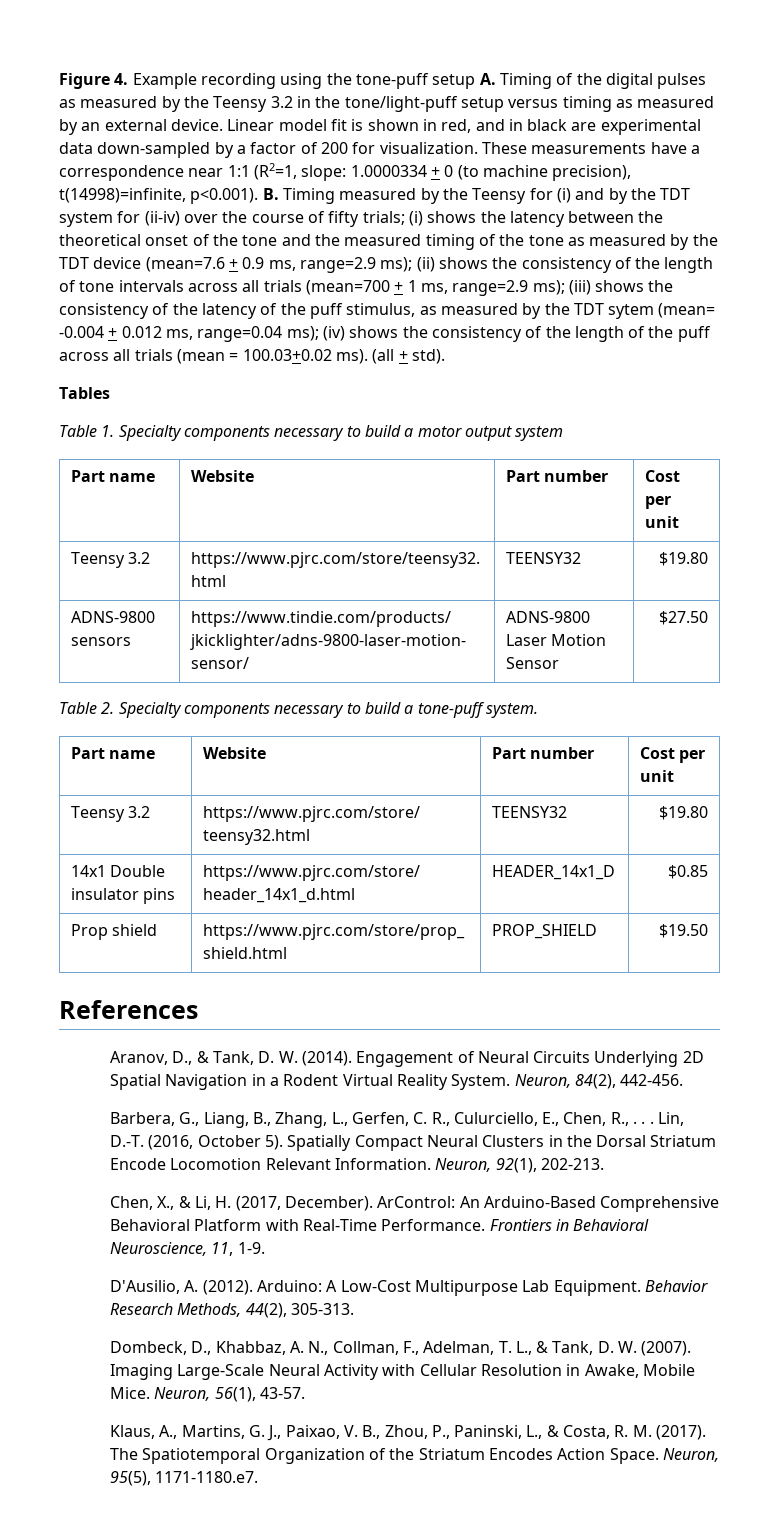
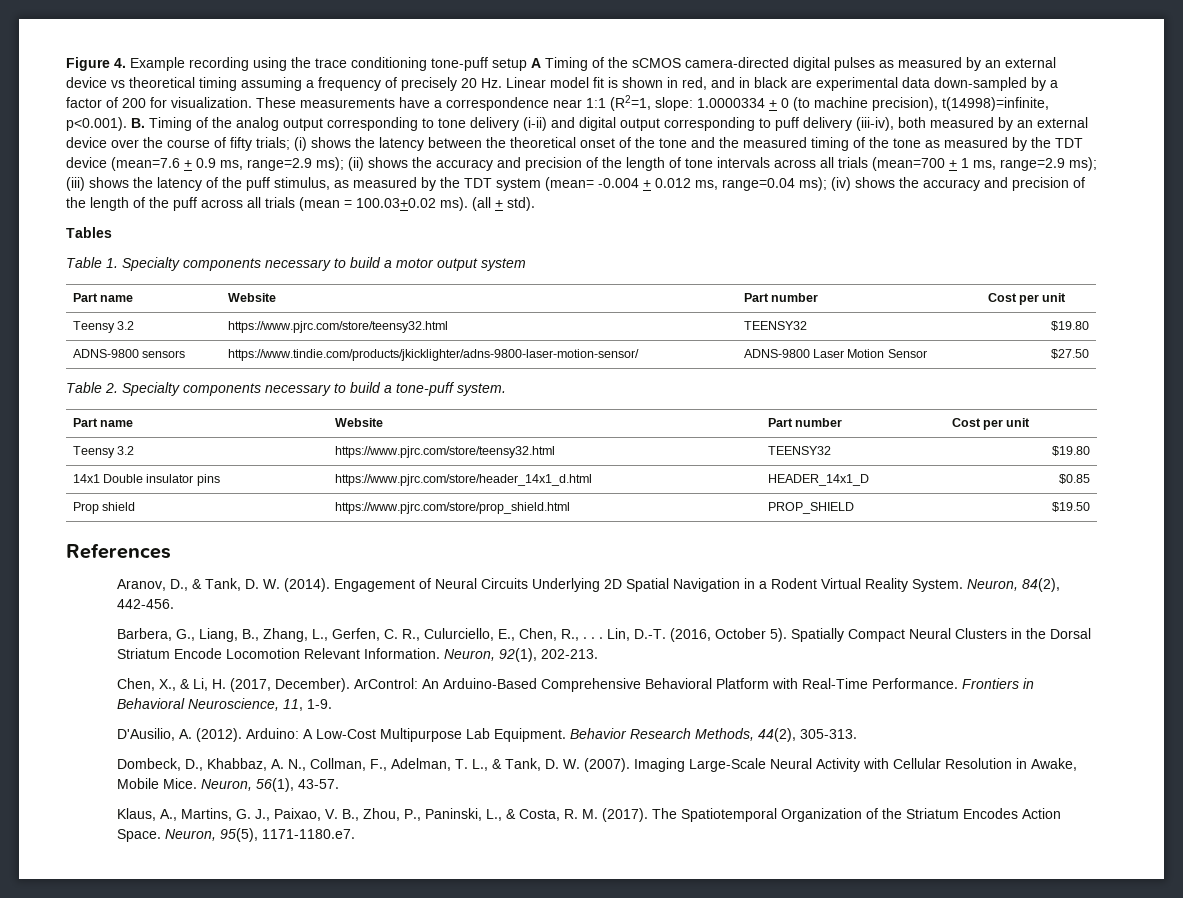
(352, 79) none -> [315,57,427,71] trace conditioning
[479,73,602,89] A. Timing of the -> [531,57,789,71] A Timing of the sCMOS camera-directed
[183,96,715,112] [59,119,223,135] the Teensy 3.2 in the tone/light-puff setup versus timing as measured by an external device. -> [985,57,1056,68] [66,77,502,91] an external device vs theoretical timing assuming a frequency of precisely 20 Hz.
[339,188,691,204] [59,211,180,227] measured by the Teensy for (i) and by the TDT system for (ii-iv) -> [196,117,1088,131] [66,137,107,148] of the analog output corresponding to tone delivery (i-ii) and digital output corresponding to puff delivery (iii-iv), both measured by an external device
[521,257,612,273] consistency -> [436,157,582,171] accuracy and precision
[59,303,198,319] consistency of the -> (153, 182) none
[608,304,655,319] sytem -> [496,178,541,191] system
[431,326,522,342] consistency -> [923,177,1069,191] accuracy and precision

